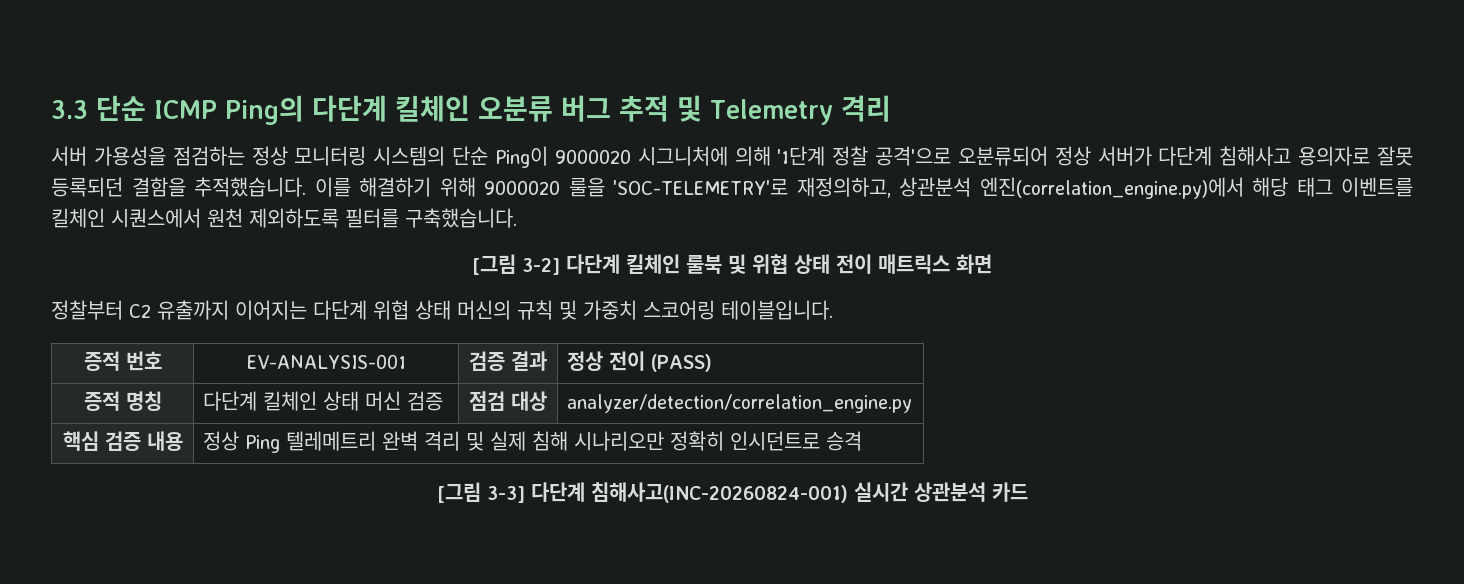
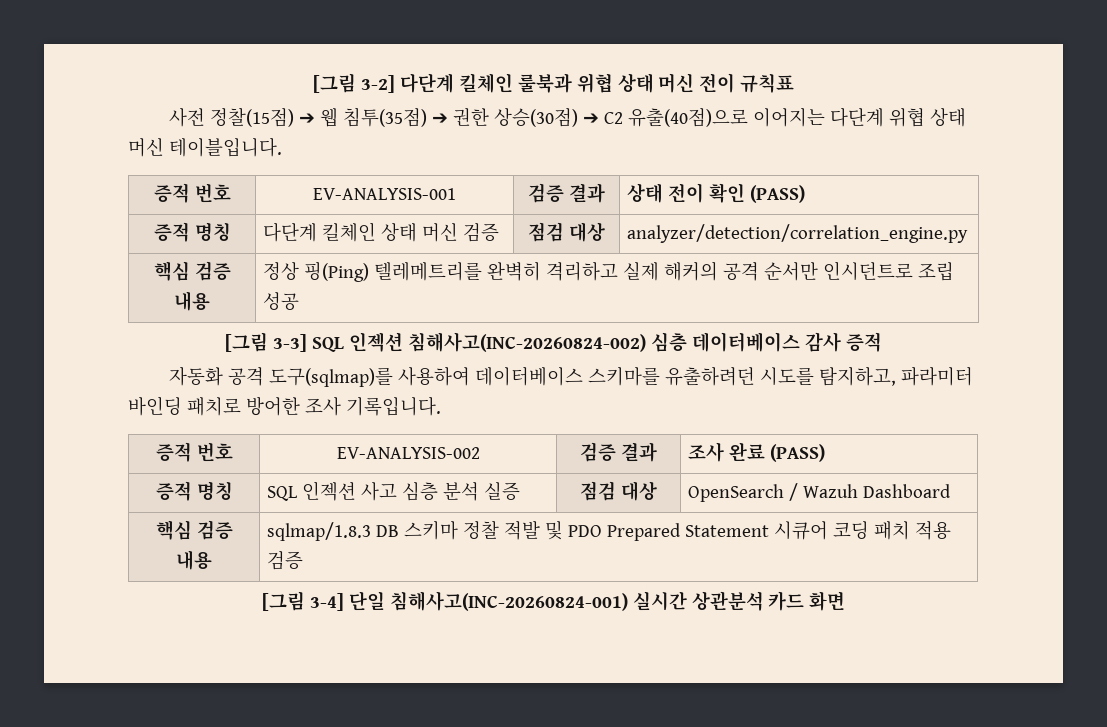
[51,95,891,125] [51,146,1413,168] [51,177,1414,199] [51,208,517,228] [472,254,992,275] [51,300,715,320] 3.3 단순 ICMP Ping의 다단계 킬체인 오분류 버그 추적 및 Telemetry 격리 // 서버 가용성을 점검하는 정상 모니터링 시스템의 단순 Ping이 9000020 시그니처에 의해 '1단계 정찰 공격'으로 오분류되어 정상 서버가 다단계 침해사고 용의자로 잘못 등록되던 결함을 추적했습니다. 이를 해결하기 위해 9000020 룰을 'SOC-TELEMETRY'로 재정의하고, 상관분석 엔진(correlation_engine.py)에서 해당 태그 이벤트를 킬체인 시퀀스에서 원천 제외하도록 필터를 구축했습니다. // [그림 3-2] 다단계 킬체인 룰북 및 위협 상태 전이 매트릭스 화면 // 정찰부터 C2 유출까지 이어지는 다단계 위협 상태 머신의 규칙 및 가중치 스코어링 -> [312,73,795,93] [168,107,966,127] [128,138,164,157] [그림 3-2] 다단계 킬체인 룰북과 위협 상태 머신 전이 규칙표 // 사전 정찰(15점) ➔ 웹 침투(35점) ➔ 권한 상승(30점) ➔ C2 유출(40점)으로 이어지는 다단계 위협 상태 머신
[566,351,645,371] 정상 전이 -> [627,183,746,203] 상태 전이 확인
[244,431,862,453] [436,482,585,503] Ping 텔레메트리 완벽 격리 및 실제 침해 시나리오만 정확히 인시던트로 승격 // [그림 3-3] 다단계 -> [304,261,955,282] [263,292,300,310] [225,332,882,352] [168,366,973,387] [128,396,441,416] [155,442,233,462] [336,447,480,459] [580,442,657,462] [688,442,826,462] [155,481,233,501] [267,481,521,501] [580,481,657,501] [688,483,952,502] [155,520,233,540] [176,550,212,570] [267,520,952,541] [267,551,304,570] [261,591,385,611] 핑(Ping) 텔레메트리를 완벽히 격리하고 실제 해커의 공격 순서만 인시던트로 조립 성공 // [그림 3-3] SQL 인젝션 침해사고(INC-20260824-002) 심층 데이터베이스 감사 증적 // 자동화 공격 도구(sqlmap)를 사용하여 데이터베이스 스키마를 유출하려던 시도를 탐지하고, 파라미터 바인딩 패치로 방어한 조사 기록입니다. // 증적 번호 | EV-ANALYSIS-002 | 검증 결과 | 조사 완료 (PASS) // 증적 명칭 | SQL 인젝션 사고 심층 분석 실증 | 점검 대상 | OpenSearch / Wazuh Dashboard // 핵심 검증 내용 | sqlmap/1.8.3 DB 스키마 정찰 적발 및 PDO Prepared Statement 시큐어 코딩 패치 적용 검증 // [그림 3-4] 단일
(1028, 492) none -> [809,591,846,611] 화면

